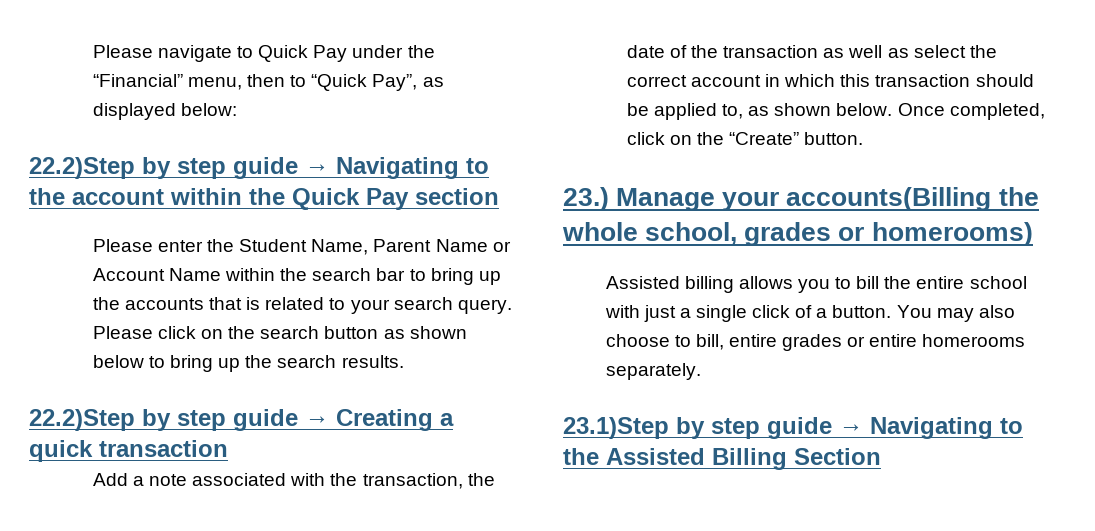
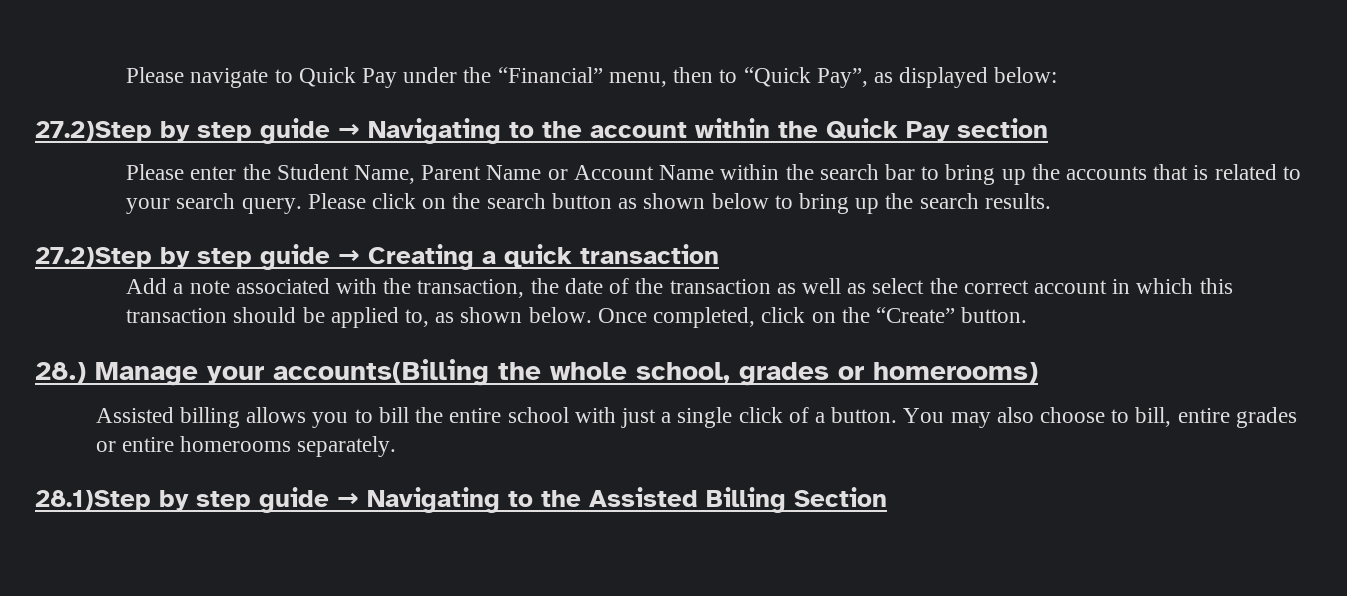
[29,157,135,179] 22.2)Step -> [35,121,152,142] 27.2)Step
[29,409,135,431] 22.2)Step -> [35,247,152,268] 27.2)Step
[563,187,609,211] 23.) -> [35,362,86,384] 28.)
[563,417,669,439] 23.1)Step -> [35,490,151,511] 28.1)Step

